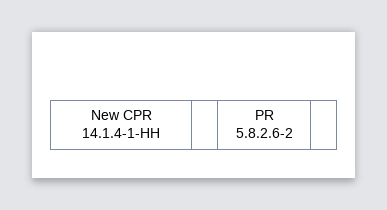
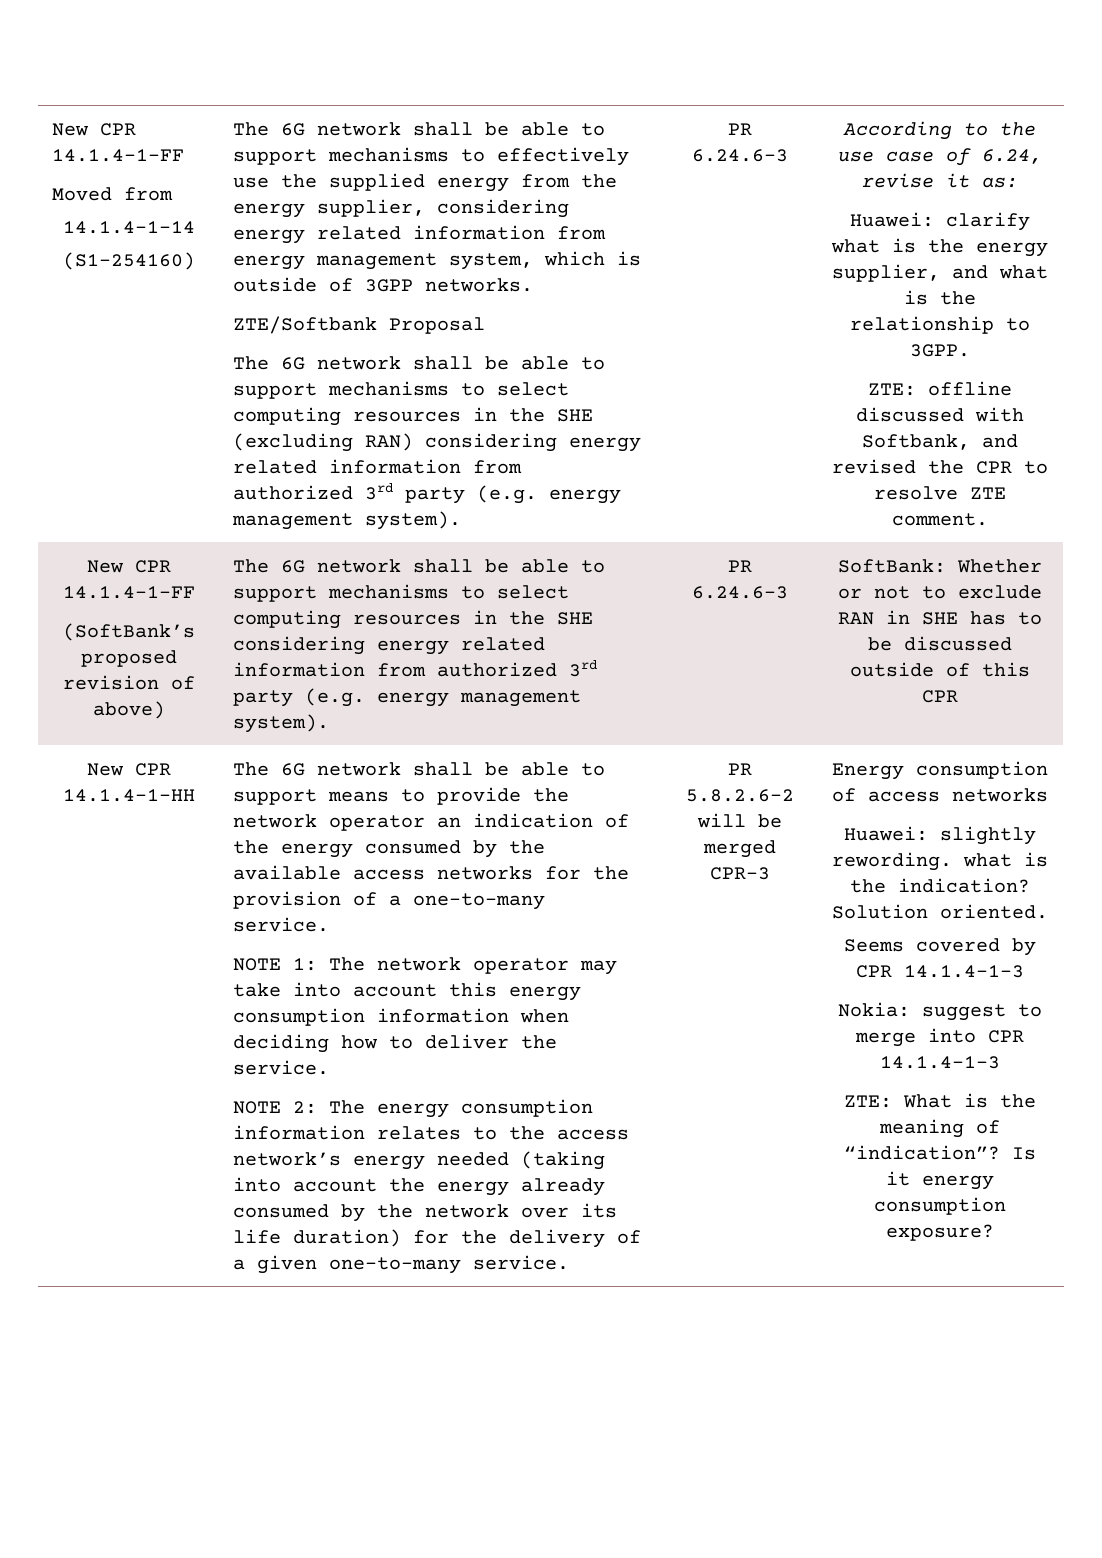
[90,110,152,120] [82,128,160,138] [254,110,274,120] [235,128,293,138] New CPR 14.1.4-1-HH | | PR 5.8.2.6-2 | -> [52,123,137,136] [52,149,185,162] [52,187,174,201] [63,221,195,234] [63,252,195,270] [233,122,606,136] [233,147,630,166] [233,173,618,192] [233,199,570,218] [233,225,607,244] [233,251,642,270] [233,277,534,292] [233,316,486,334] [233,356,606,370] [233,381,570,399] [233,407,594,426] [233,433,642,452] [233,459,523,474] [233,483,622,504] [232,511,462,530] [727,123,752,135] [691,149,788,162] [843,121,1036,140] [838,148,1042,166] [862,173,1018,188] [850,212,1030,231] [831,238,1048,257] [832,264,1048,282] [904,290,976,305] [850,316,1030,334] [910,344,970,357] [868,381,1012,396] [856,407,1024,422] [862,434,1018,450] [832,459,1048,474] [874,486,1006,500] [892,513,988,526] [87,560,171,573] [63,586,195,599] [63,623,195,641] [81,650,177,667] [63,675,195,690] [93,701,165,719] [233,559,606,573] [233,584,570,602] [233,610,594,629] [233,636,546,655] [233,660,598,677] [233,688,582,707] [233,714,330,733] [727,560,752,572] [691,586,788,599] [838,559,1042,573] [838,585,1042,599] [838,610,1042,625] [868,636,1012,651] [850,662,1030,677] [922,690,958,703] [87,763,171,776] [63,789,195,802] [233,762,606,776] [233,787,570,805] [233,813,630,831] [233,840,546,858] [233,865,630,880] [233,891,546,910] [233,917,330,932] [233,957,618,975] [233,982,582,1001] [233,1008,570,1026] [233,1034,558,1053] [233,1060,330,1075] [233,1099,594,1118] [233,1125,630,1140] [233,1151,606,1170] [233,1177,606,1196] [233,1203,618,1222] [233,1229,642,1248] [233,1255,570,1274] [727,763,752,775] [685,789,794,802] [696,813,782,828] [702,840,776,858] [709,867,770,880] [832,761,1048,780] [832,788,1048,802] [844,826,1036,845] [832,852,1048,871] [850,878,1030,893] [832,904,1048,919] [844,938,1036,956] [856,965,1024,978] [838,1002,1042,1021] [855,1028,1024,1047] [880,1056,1000,1069] [844,1093,1036,1108] [879,1119,1000,1138] [844,1145,1036,1160] [886,1171,994,1190] [874,1197,1006,1215] [886,1224,994,1241] New CPR 14.1.4-1-FF // Moved from // 14.1.4-1-14 // (S1-254160) | The 6G network shall be able to support mechanisms to effectively use the supplied energy from the energy supplier, considering energy related information from energy management system, which is outside of 3GPP networks. // ZTE/Softbank Proposal // The 6G network shall be able to support mechanisms to select computing resources in the SHE (excluding RAN) considering energy related information from authorized 3rd party (e.g. energy management system). | PR 6.24.6-3 | According to the use case of 6.24, revise it as: // Huawei: clarify what is the energy supplier, and what is the relationship to 3GPP. // ZTE: offline discussed with Softbank, and revised the CPR to resolve ZTE comment. // New CPR 14.1.4-1-FF // (SoftBank’s proposed revision of above) | The 6G network shall be able to support mechanisms to select computing resources in the SHE considering energy related information from authorized 3rd party (e.g. energy management system). | PR 6.24.6-3 | SoftBank: Whether or not to exclude RAN in SHE has to be discussed outside of this CPR // New CPR 14.1.4-1-HH | The 6G network shall be able to support means to provide the network operator an indication of the energy consumed by the available access networks for the provision of a one-to-many service. // NOTE 1: The network operator may take into account this energy consumption information when deciding how to deliver the service. // NOTE 2: The energy consumption information relates to the access network’s energy needed (taking into account the energy already consumed by the network over its life duration) for the delivery of a given one-to-many service. | PR 5.8.2.6-2 will be merged CPR-3 | Energy consumption of access networks // Huawei: slightly rewording. what is the indication? Solution oriented. // Seems covered by CPR 14.1.4-1-3 // Nokia: suggest to merge into CPR 14.1.4-1-3 // ZTE: What is the meaning of “indication”? Is it energy consumption exposure?

